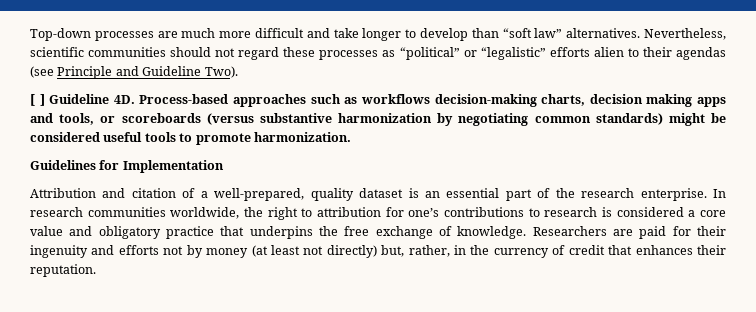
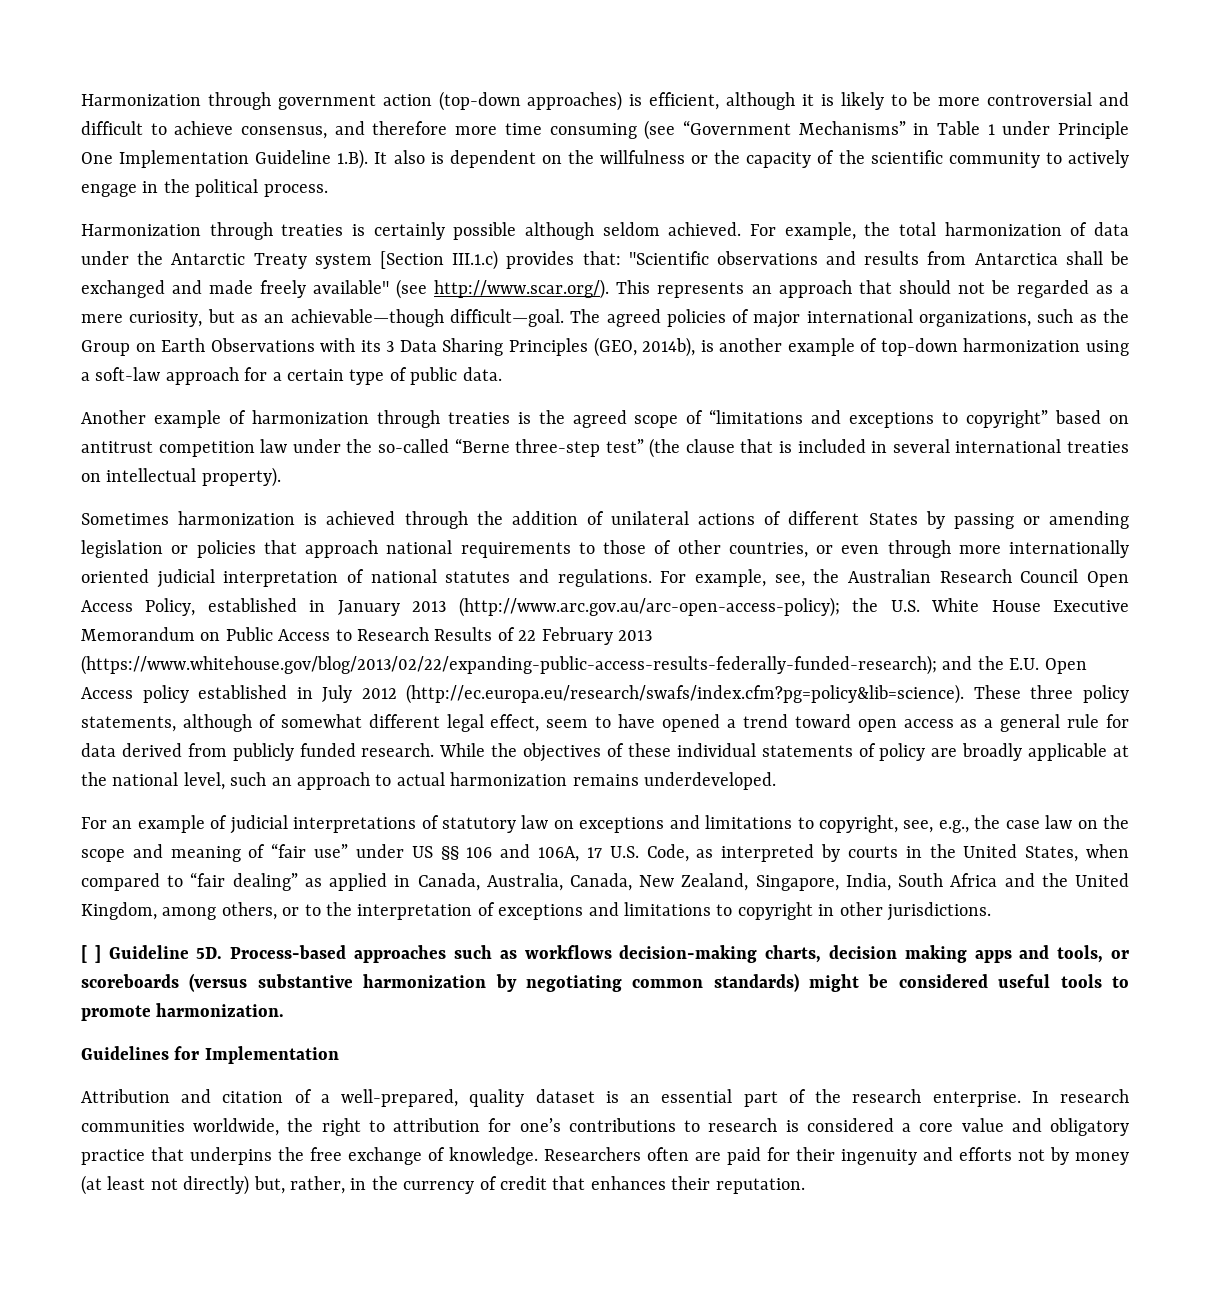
[30,28,726,41] [30,47,727,60] [30,66,238,79] Top-down processes are much more difficult and take longer to develop than “soft law” alternatives. Nevertheless, scientific communities should not regard these processes as “political” or “legalistic” efforts alien to their agendas (see Principle and Guideline Two). -> [81,91,1129,111] [81,120,1129,140] [81,149,1129,169] [81,179,328,197] [81,222,1129,240] [81,250,1129,270] [81,279,1129,299] [81,309,1129,328] [81,337,1129,357] [81,367,502,385] [81,409,1130,428] [81,438,1130,458] [81,467,281,487] [81,511,1129,529] [81,540,1129,558] [81,569,1129,588] [81,597,1130,617] [81,627,652,645] [81,655,1087,675] [81,684,1129,704] [81,714,1129,732] [81,743,1130,762] [81,772,776,790] [81,815,1130,834] [81,843,1130,862] [81,872,1129,891] [81,902,991,921] Harmonization through government action (top-down approaches) is efficient, although it is likely to be more controversial and difficult to achieve consensus, and therefore more time consuming (see “Government Mechanisms” in Table 1 under Principle One Implementation Guideline 1.B). It also is dependent on the willfulness or the capacity of the scientific community to actively engage in the political process. // Harmonization through treaties is certainly possible although seldom achieved. For example, the total harmonization of data under the Antarctic Treaty system [Section III.1.c) provides that: "Scientific observations and results from Antarctica shall be exchanged and made freely available" (see http://www.scar.org/). This represents an approach that should not be regarded as a mere curiosity, but as an achievable—though difficult—goal. The agreed policies of major international organizations, such as the Group on Earth Observations with its 3 Data Sharing Principles (GEO, 2014b), is another example of top-down harmonization using a soft-law approach for a certain type of public data. // Another example of harmonization through treaties is the agreed scope of “limitations and exceptions to copyright” based on antitrust competition law under the so-called “Berne three-step test” (the clause that is included in several international treaties on intellectual property). // Sometimes harmonization is achieved through the addition of unilateral actions of different States by passing or amending legislation or policies that approach national requirements to those of other countries, or even through more internationally oriented judicial interpretation of national statutes and regulations. For example, see, the Australian Research Council Open Access Policy, established in January 2013 (http://www.arc.gov.au/arc-open-access-policy); the U.S. White House Executive Memorandum on Public Access to Research Results of 22 February 2013 (https://www.whitehouse.gov/blog/2013/02/22/expanding-public-access-results-federally-funded-research); and the E.U. Open Access policy established in July 2012 (http://ec.europa.eu/research/swafs/index.cfm?pg=policy&lib=science). These three policy statements, although of somewhat different legal effect, seem to have opened a trend toward open access as a general rule for data derived from publicly funded research. While the objectives of these individual statements of policy are broadly applicable at the national level, such an approach to actual harmonization remains underdeveloped. // For an example of judicial interpretations of statutory law on exceptions and limitations to copyright, see, e.g., the case law on the scope and meaning of “fair use” under US §§ 106 and 106A, 17 U.S. Code, as interpreted by courts in the United States, when compared to “fair dealing” as applied in Canada, Australia, Canada, New Zealand, Singapore, India, South Africa and the United Kingdom, among others, or to the interpretation of exceptions and limitations to copyright in other jurisdictions.
[113,95,135,104] 4D. -> [196,947,223,959] 5D.
(607, 231) none -> [647,1147,689,1161] often

